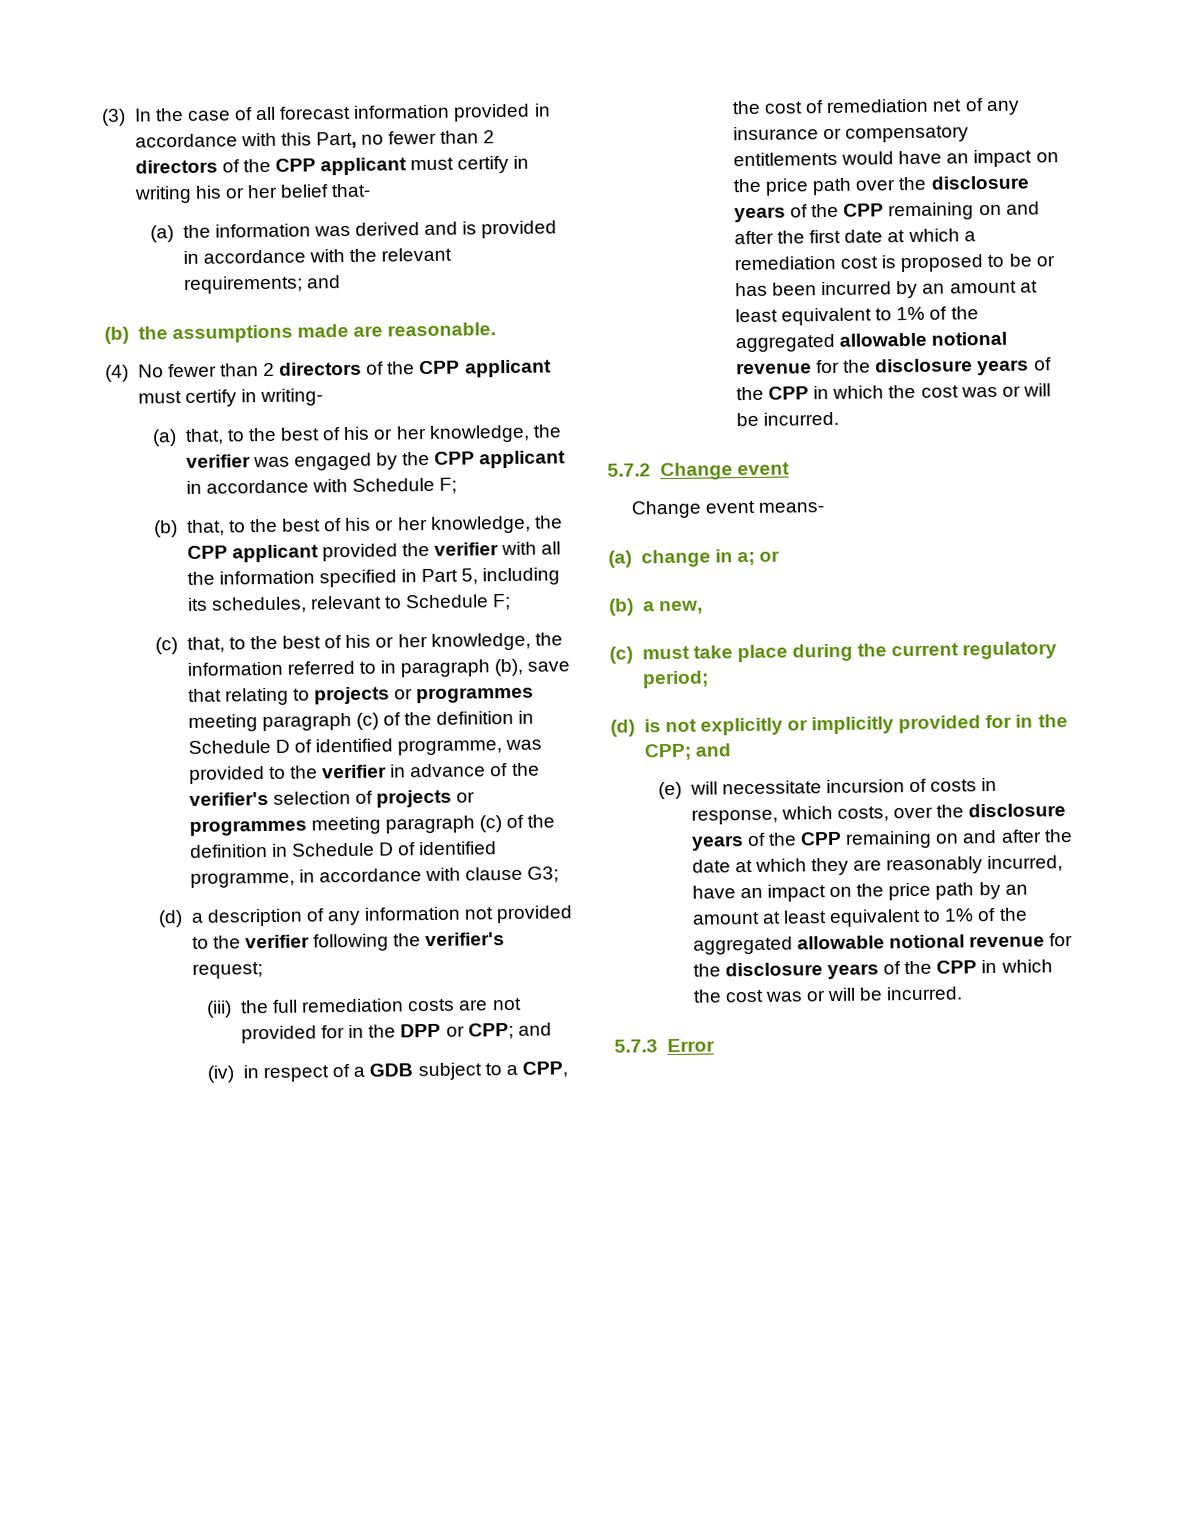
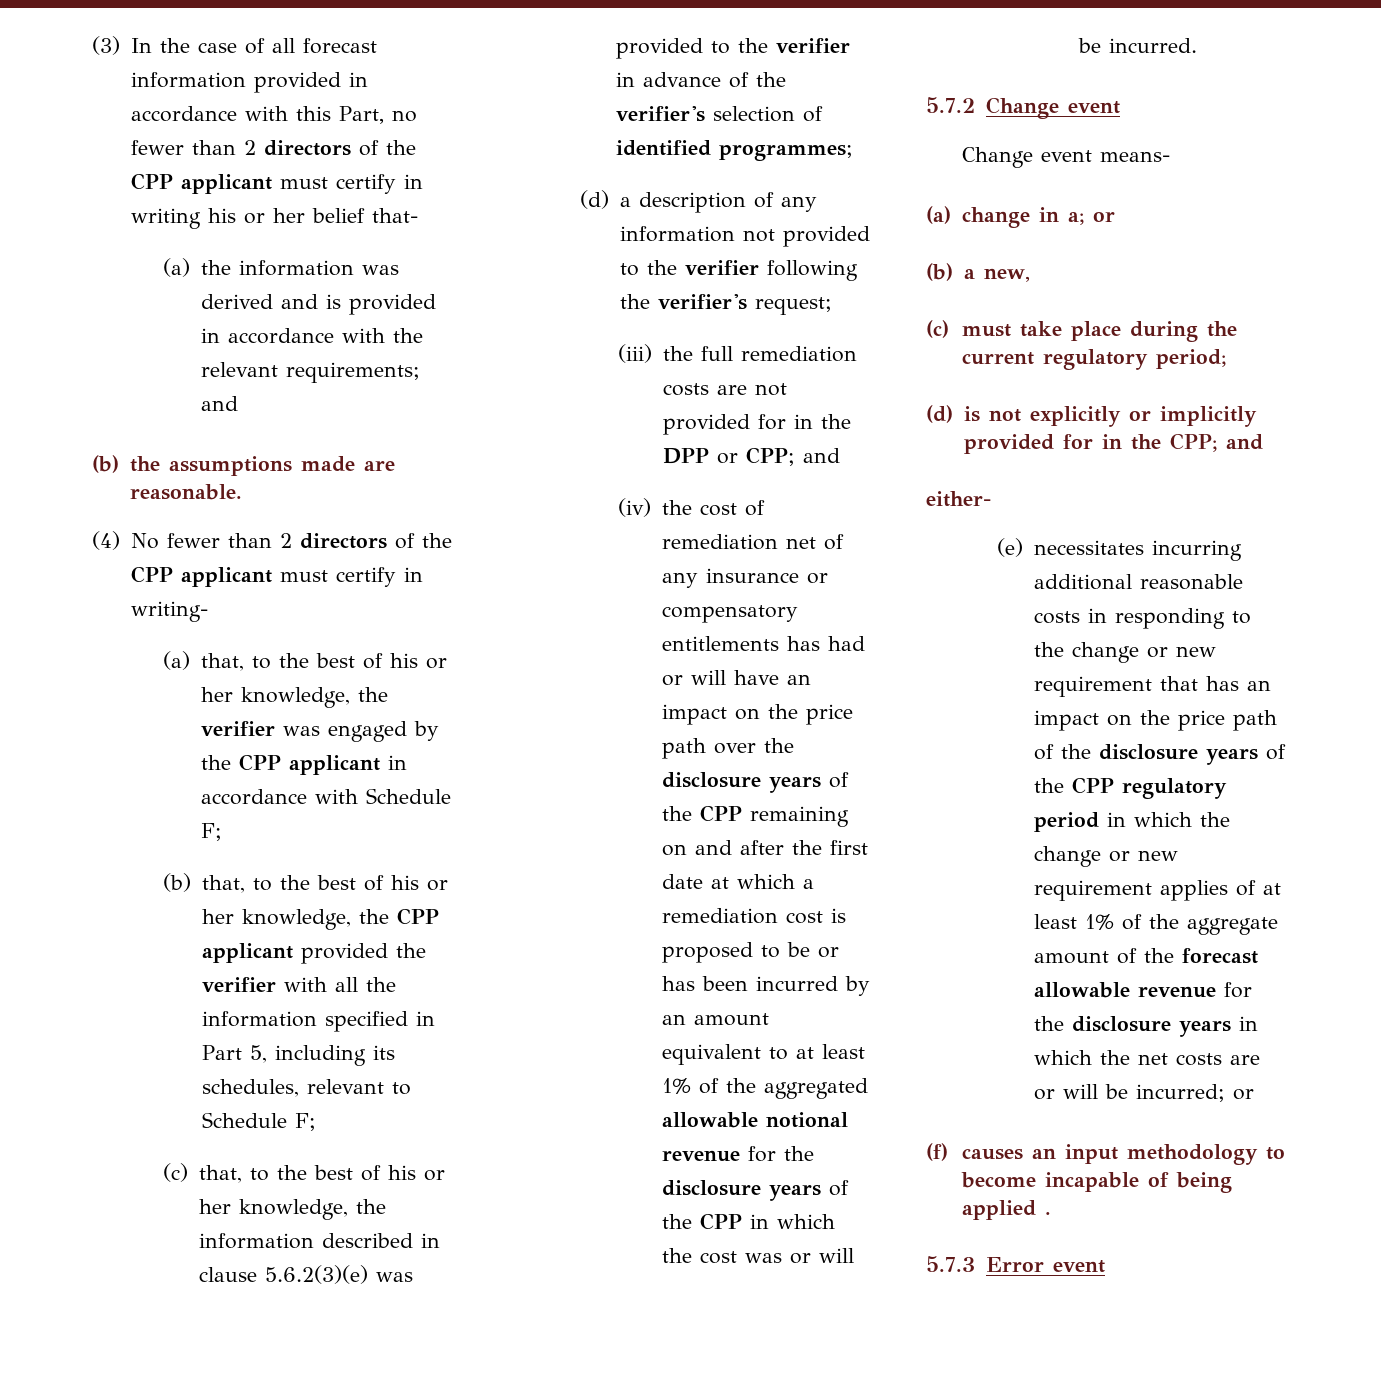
[286,658,571,678] [187,686,535,706] [187,710,535,732] [187,738,503,756] referred to in paragraph (b), save that relating to projects or programmes meeting paragraph (c) of the definition in Schedule D of identified programme, -> [322,1233,441,1248] [199,1265,369,1284] described in clause 5.6.2(3)(e)
[376,789,476,808] [188,814,556,836] [189,841,498,858] [189,866,560,888] projects or programmes meeting paragraph (c) of the definition in Schedule D of identified programme, in accordance with clause G3; -> [616,140,854,161] identified programmes;
[242,1061,568,1083] in respect of a GDB subject to a CPP, -> (651, 507) none
[841,151,895,165] would -> [786,636,865,651] [661,670,726,686] has had or will
[1019,280,1038,293] [734,307,893,326] at least equivalent to -> [661,1044,865,1065] equivalent to at least
(731, 750) none -> [926,491,991,507] // either-
[689,777,998,795] [690,803,1067,825] [690,829,1073,851] [691,855,1064,876] [691,881,1028,902] [691,907,1028,928] [692,933,1074,955] [692,959,1053,980] [692,986,964,1003] will necessitate incursion of costs in response, which costs, over the disclosure years of the CPP remaining on and after the date at which they are reasonably incurred, have an impact on the price path by an amount at least equivalent to 1% of the aggregated allowable notional revenue for the disclosure years of the CPP in which the cost was or will be incurred. -> [1034,540,1243,561] [1034,574,1244,590] [1034,608,1252,629] [1034,642,1217,663] [1034,676,1272,697] [1034,710,1278,731] [1034,744,1287,765] [1034,777,1228,799] [1034,812,1231,832] [1034,846,1179,867] [1034,880,1282,901] [1034,914,1279,935] [1034,948,1259,964] [1034,982,1253,998] [1034,1016,1259,1037] [1034,1050,1261,1066] [1034,1084,1255,1102] [926,1143,1285,1165] [960,1172,1232,1193] [961,1200,1051,1220] necessitates incurring additional reasonable costs in responding to the change or new requirement that has an impact on the price path of the disclosure years of the CPP regulatory period in which the change or new requirement applies of at least 1% of the aggregate amount of the forecast allowable revenue for the disclosure years in which the net costs are or will be incurred; or // (f) causes an input methodology to become incapable of being applied .
(715, 1045) none -> [1052,1260,1105,1273] event

